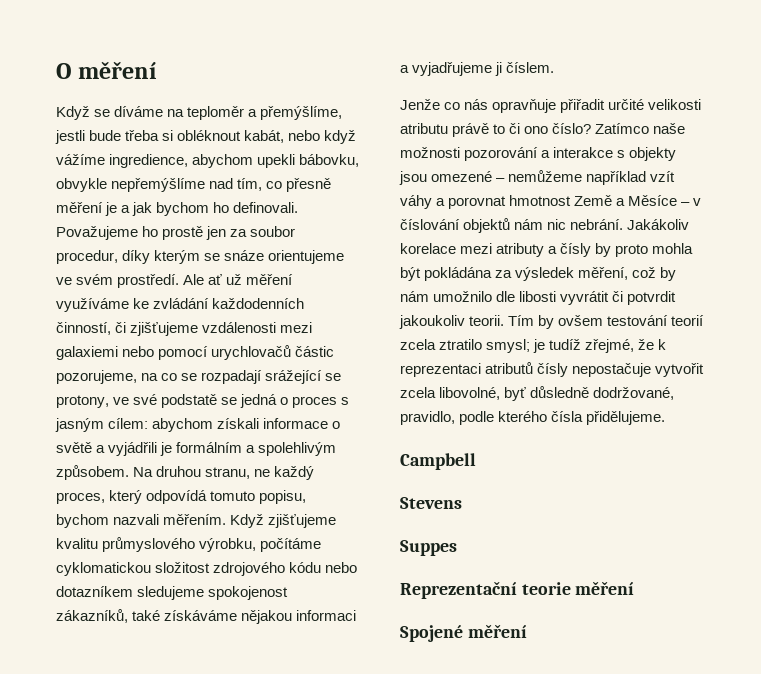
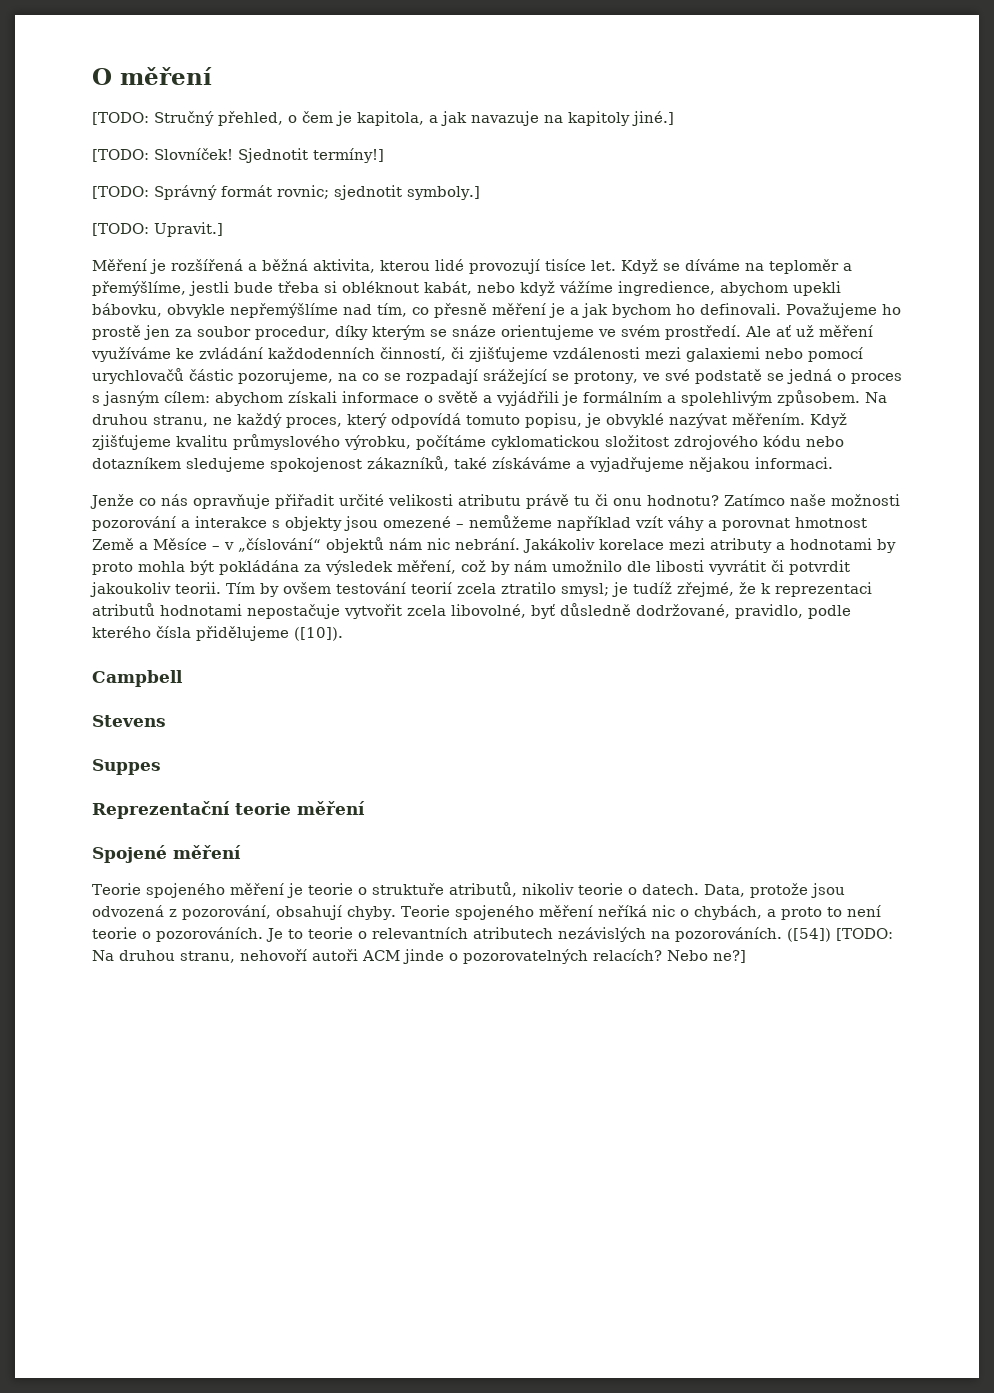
(158, 70) none -> [92,111,674,126] [92,148,384,163] [92,185,480,200] [92,222,223,237] [92,259,616,274] [TODO: Stručný přehled, o čem je kapitola, a jak navazuje na kapitoly jiné.] // [TODO: Slovníček! Sjednotit termíny!] // [TODO: Správný formát rovnic; sjednotit symboly.] // [TODO: Upravit.] // Měření je rozšířená a běžná aktivita, kterou lidé provozují tisíce let.
[56,514,160,528] bychom nazvali -> [585,413,727,428] je obvyklé nazývat
[241,610,357,624] [400,62,555,76] nějakou informaci a vyjadřujeme ji číslem. -> [576,457,833,472] a vyjadřujeme nějakou informaci.
[493,123,592,134] to či ono číslo? -> [574,494,719,506] tu či onu hodnotu?
[400,219,460,230] číslování -> [238,538,321,552] „číslování“
[560,243,592,257] čísly -> [790,538,872,550] hodnotami
[537,363,569,377] čísly -> [160,604,242,616] hodnotami
[586,411,666,425] přidělujeme. -> [196,626,343,641] přidělujeme ([10]).
(527, 631) none -> [92,882,845,898] [92,905,881,920] [92,927,893,942] [92,949,746,964] // Teorie spojeného měření je teorie o struktuře atributů, nikoliv teorie o datech. Data, protože jsou odvozená z pozorování, obsahují chyby. Teorie spojeného měření neříká nic o chybách, a proto to není teorie o pozorováních. Je to teorie o relevantních atributech nezávislých na pozorováních. ([54]) [TODO: Na druhou stranu, nehovoří autoři ACM jinde o pozorovatelných relacích? Nebo ne?]

